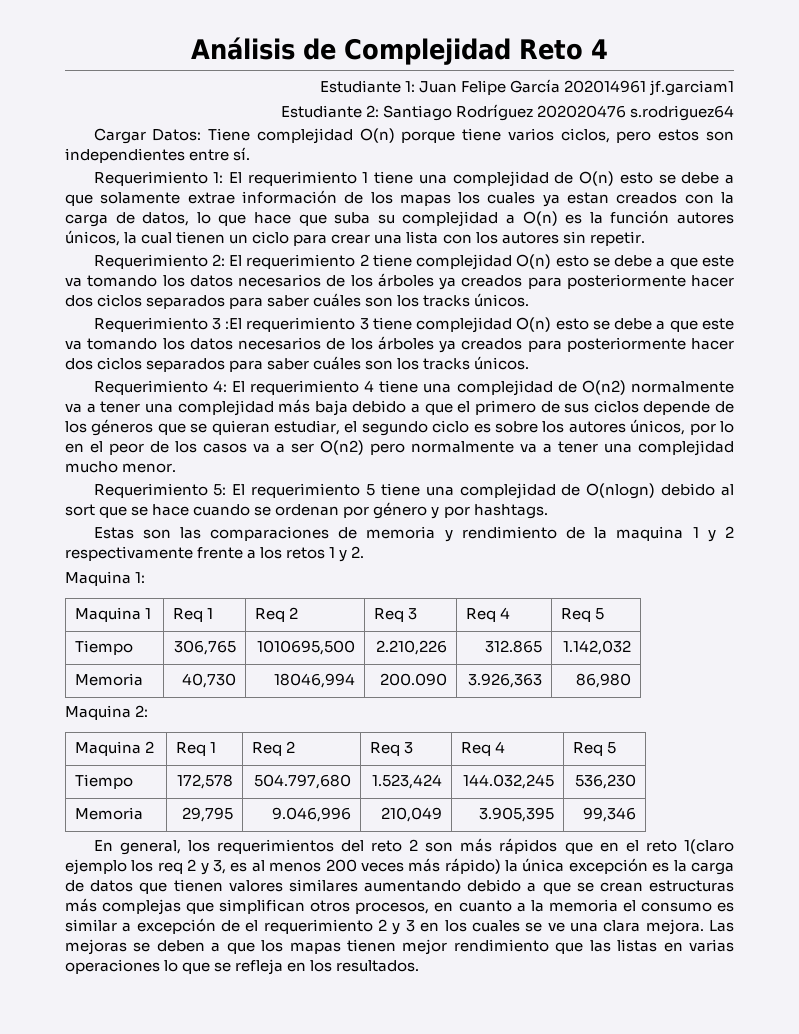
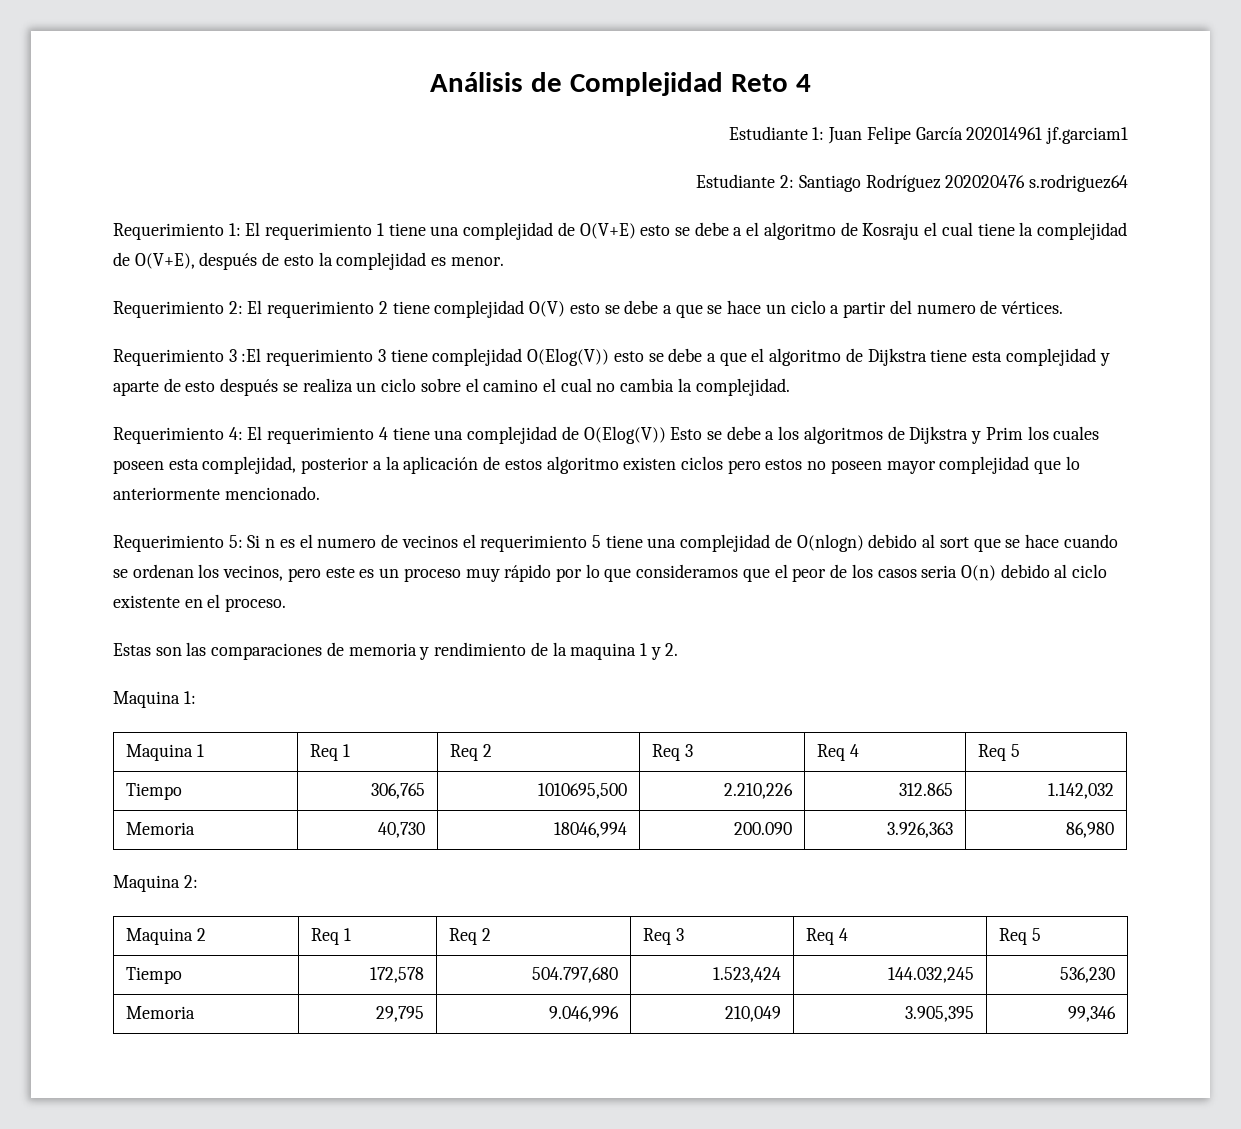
[93,128,734,144] [65,147,251,163] // Cargar Datos: Tiene complejidad O(n) porque tiene varios ciclos, pero estos son independientes entre sí. -> (1128, 183) none
[579,171,734,186] [65,190,734,207] [65,210,735,227] [65,230,645,246] O(n) esto se debe a que solamente extrae información de los mapas los cuales ya estan creados con la carga de datos, lo que hace que suba su complejidad a O(n) es la función autores únicos, la cual tienen un ciclo para crear una lista con los autores sin repetir. -> [579,222,1127,240] [113,252,504,270] O(V+E) esto se debe a el algoritmo de Kosraju el cual tiene la complejidad de O(V+E), después de esto la complejidad es menor.
[516,254,735,269] [65,273,734,290] [65,293,530,309] O(n) esto se debe a que este va tomando los datos necesarios de los árboles ya creados para posteriormente hacer dos ciclos separados para saber cuáles son los tracks únicos. -> [529,300,1063,318] O(V) esto se debe a que se hace un ciclo a partir del numero de vértices.
[516,317,735,332] [65,336,734,353] [65,356,530,372] O(n) esto se debe a que este va tomando los datos necesarios de los árboles ya creados para posteriormente hacer dos ciclos separados para saber cuáles son los tracks únicos. -> [527,348,1110,366] [113,378,790,396] O(Elog(V)) esto se debe a que el algoritmo de Dijkstra tiene esta complejidad y aparte de esto después se realiza un ciclo sobre el camino el cual no cambia la complejidad.
[581,380,734,395] [65,399,734,416] [65,419,734,436] [65,440,734,456] [65,461,177,473] [93,483,246,498] O(n2) normalmente va a tener una complejidad más baja debido a que el primero de sus ciclos depende de los géneros que se quieran estudiar, el segundo ciclo es sobre los autores únicos, por lo en el peor de los casos va a ser O(n2) pero normalmente va a tener una complejidad mucho menor. // Requerimiento 5: El -> [583,426,1100,444] [113,456,1080,474] [113,486,320,500] [113,534,476,552] O(Elog(V)) Esto se debe a los algoritmos de Dijkstra y Prim los cuales poseen esta complejidad, posterior a la aplicación de estos algoritmo existen ciclos pero estos no poseen mayor complejidad que lo anteriormente mencionado. // Requerimiento 5: Si n es el numero de vecinos el
[343,502,548,519] por género y por hashtags. -> [198,564,1108,582] [113,594,287,612] los vecinos, pero este es un proceso muy rápido por lo que consideramos que el peor de los casos seria O(n) debido al ciclo existente en el proceso.
[725,526,735,538] [65,546,348,562] 2 respectivamente frente a los retos 1 y -> (661, 653) none
[93,838,735,855] [65,858,735,875] [65,879,734,894] [65,898,735,915] [65,918,735,935] [65,939,735,955] [65,959,420,975] // En general, los requerimientos del reto 2 son más rápidos que en el reto 1(claro ejemplo los req 2 y 3, es al menos 200 veces más rápido) la única excepción es la carga de datos que tienen valores similares aumentando debido a que se crean estructuras más complejas que simplifican otros procesos, en cuanto a la memoria el consumo es similar a excepción de el requerimiento 2 y 3 en los cuales se ve una clara mejora. Las mejoras se deben a que los mapas tienen mejor rendimiento que las listas en varias operaciones lo que se refleja en los resultados. -> (1117, 1014) none

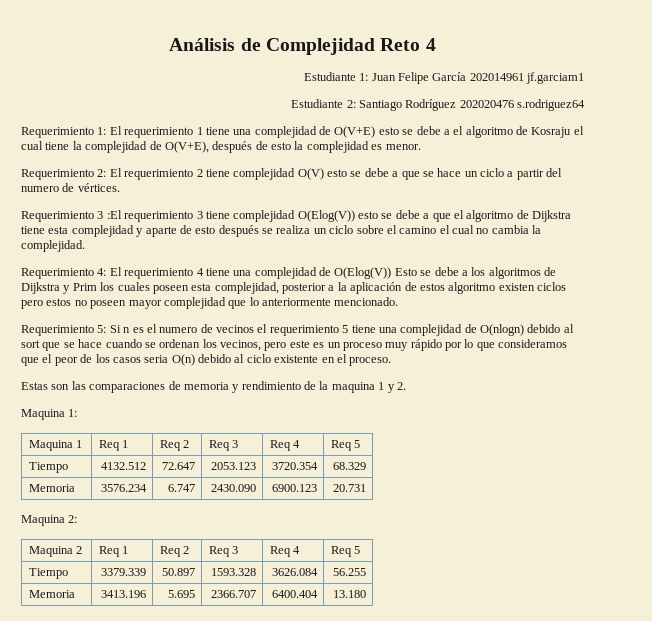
[371,783,426,799] [538,783,628,799] [724,783,794,799] [899,783,954,796] [1048,783,1115,799] [125,822,195,835] [378,822,426,838] [554,822,628,838] [734,822,793,835] [887,822,954,838] [1066,822,1115,838] 306,765 | 1010695,500 | 2.210,226 | 312.865 | 1.142,032 // Memoria | 40,730 | 18046,994 | 200.090 | 3.926,363 | 86,980 -> [100,462,146,470] [161,462,195,470] [210,462,256,470] [271,462,318,470] [332,462,366,470] [28,484,75,492] [100,484,147,492] [167,484,195,492] [210,484,256,492] [271,484,317,492] [332,484,366,492] 4132.512 | 72.647 | 2053.123 | 3720.354 | 68.329 // Memoria | 3576.234 | 6.747 | 2430.090 | 6900.123 | 20.731
[370,967,425,983] [532,967,619,983] [713,967,782,983] [888,967,975,983] [1060,967,1116,983] [125,1006,195,1019] [376,1006,425,1022] [549,1006,620,1022] [725,1006,782,1022] [905,1006,975,1022] [1068,1006,1117,1022] 172,578 | 504.797,680 | 1.523,424 | 144.032,245 | 536,230 // Memoria | 29,795 | 9.046,996 | 210,049 | 3.905,395 | 99,346 -> [100,568,146,576] [161,568,195,576] [210,568,256,576] [271,568,318,576] [332,568,366,576] [28,590,75,598] [100,590,146,598] [167,590,195,598] [210,590,256,598] [271,590,318,598] [332,590,366,598] 3379.339 | 50.897 | 1593.328 | 3626.084 | 56.255 // Memoria | 3413.196 | 5.695 | 2366.707 | 6400.404 | 13.180

